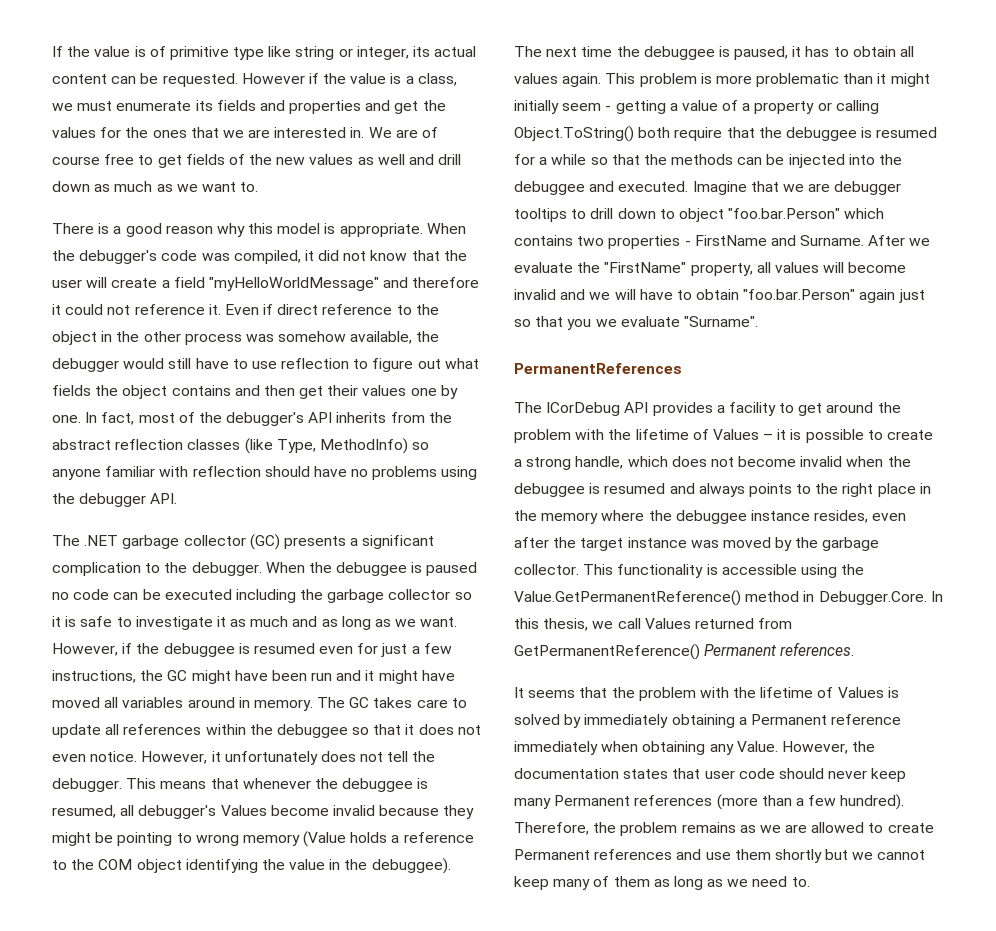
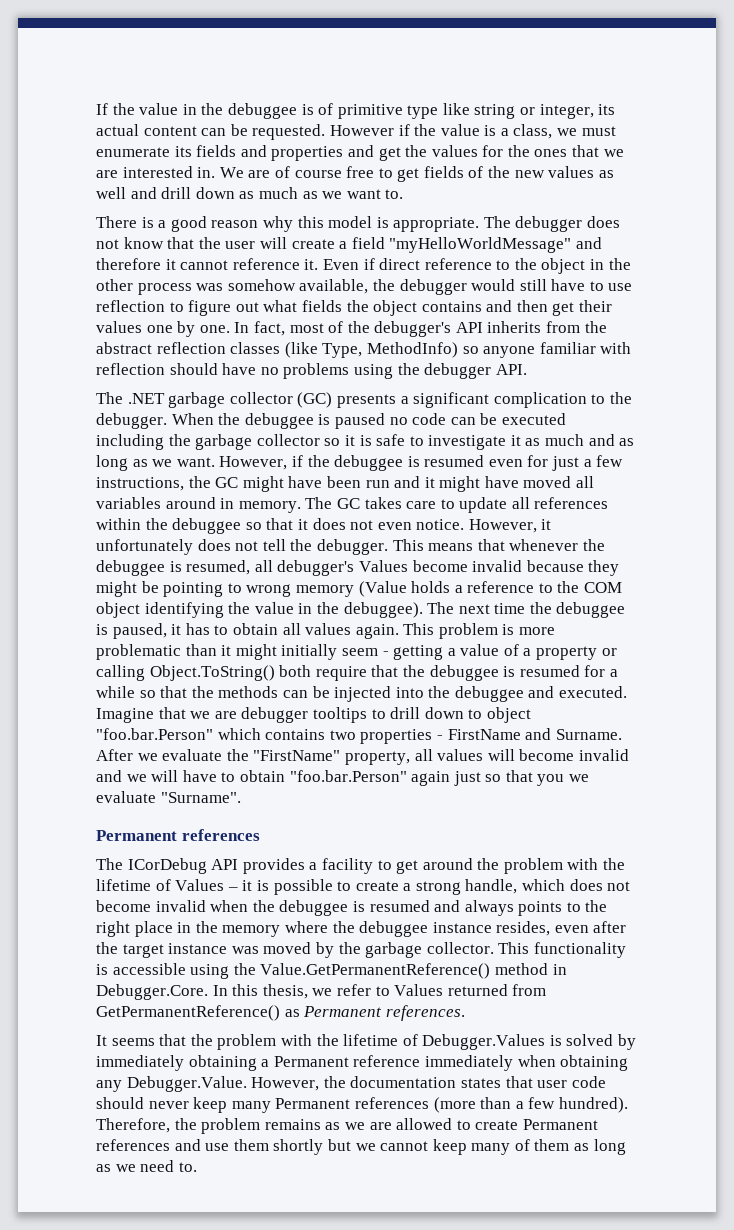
(131, 51) none -> [182,103,297,119] in the debuggee
[426,223,466,234] [52,250,340,264] When the debugger's code was compiled, it did -> [483,216,621,232] The debugger does
[65,304,131,315] could not -> [180,260,229,270] cannot
[514,363,682,374] PermanentReferences -> [96,829,260,841] Permanent references
[617,618,641,629] call -> [336,984,390,996] refer to
(700, 652) none -> [284,1009,300,1017] as
[837,687,884,698] Values -> [422,1034,546,1050] Debugger.Values
[736,741,778,752] Value. -> [126,1076,247,1092] Debugger.Value.

